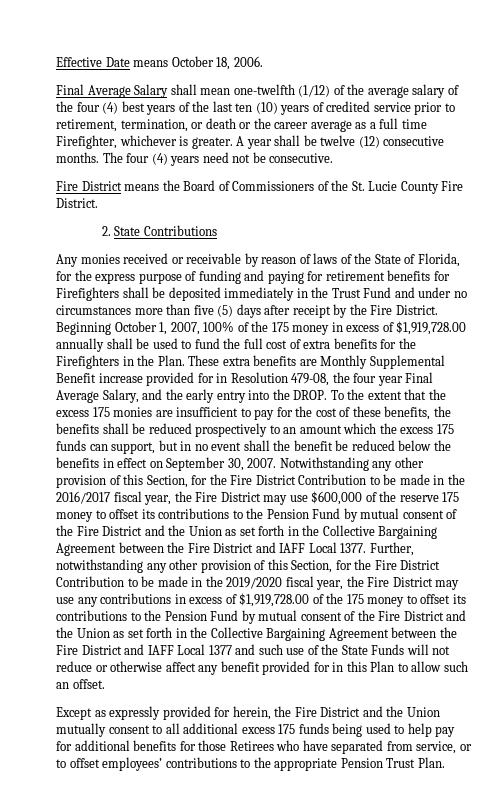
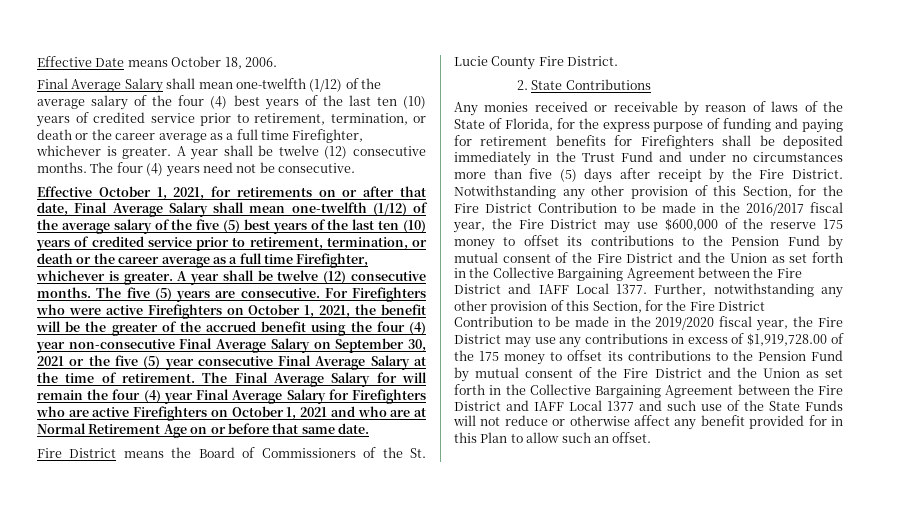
(334, 158) none -> [37,186,426,200] [37,202,428,217] [37,219,427,234] [36,236,427,251] [37,253,369,268] [36,270,426,285] [37,287,426,302] [36,304,427,319] [36,321,427,336] [36,338,427,353] [37,355,427,370] [37,372,427,387] [37,389,427,404] [36,406,427,421] [37,423,369,438] // Effective October 1, 2021, for retirements on or after that date, Final Average Salary shall mean one-twelfth (1/12) of the average salary of the five (5) best years of the last ten (10) years of credited service prior to retirement, termination, or death or the career average as a full time Firefighter, whichever is greater. A year shall be twelve (12) consecutive months. The five (5) years are consecutive. For Firefighters who were active Firefighters on October 1, 2021, the benefit will be the greater of the accrued benefit using the four (4) year non-consecutive Final Average Salary on September 30, 2021 or the five (5) year consecutive Final Average Salary at the time of retirement. The Final Average Salary for will remain the four (4) year Final Average Salary for Firefighters who are active Firefighters on October 1, 2021 and who are at Normal Retirement Age on or before that same date.
[56,321,467,335] [56,338,416,352] [56,355,445,369] [56,372,434,386] [56,389,446,403] [56,406,451,420] [56,423,454,437] [56,440,451,454] [56,457,277,471] Beginning October 1, 2007, 100% of the 175 money in excess of $1,919,728.00 annually shall be used to fund the full cost of extra benefits for the Firefighters in the Plan. These extra benefits are Monthly Supplemental Benefit increase provided for in Resolution 479-08, the four year Final Average Salary, and the early entry into the DROP. To the extent that the excess 175 monies are insufficient to pay for the cost of these benefits, the benefits shall be reduced prospectively to an amount which the excess 175 funds can support, but in no event shall the benefit be reduced below the benefits in effect on September 30, 2007. -> (843, 174) none
[56,706,440,720] [56,723,456,737] [56,740,472,754] [56,757,445,771] // Except as expressly provided for herein, the Fire District and the Union mutually consent to all additional excess 175 funds being used to help pay for additional benefits for those Retirees who have separated from service, or to offset employees’ contributions to the appropriate Pension Trust Plan. -> (652, 437) none

